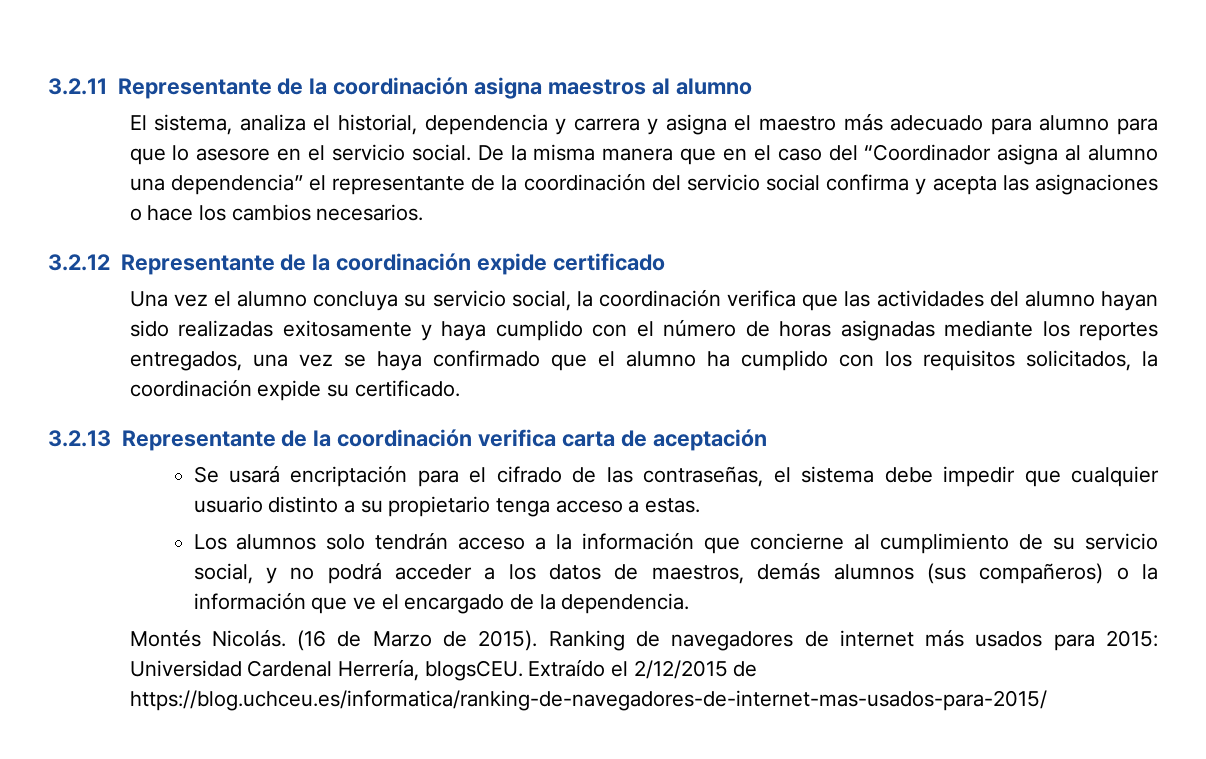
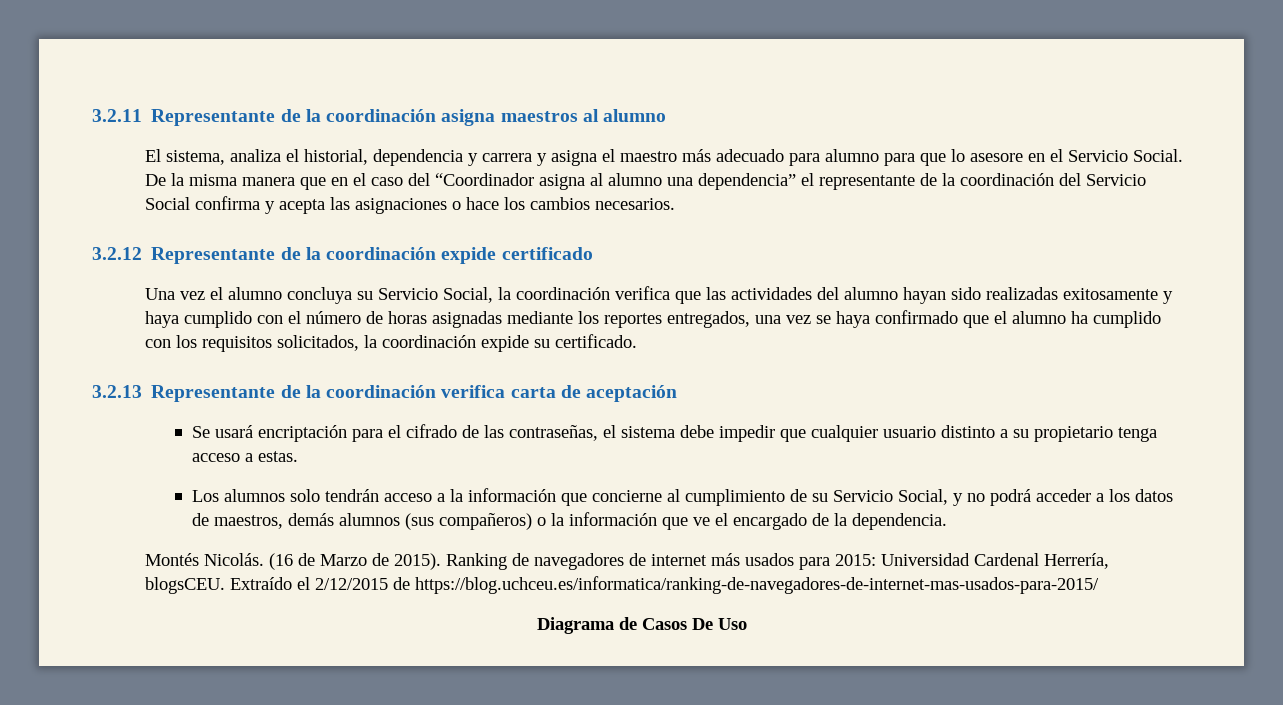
[331,144,471,161] servicio social. -> [1067,149,1183,162] Servicio Social.
[686,174,821,191] servicio social -> [1085,174,1146,186] [144,197,190,210] Servicio Social
[432,290,571,311] servicio social, -> [377,287,493,303] Servicio Social,
[1084,533,1158,550] [193,563,253,584] servicio social, -> [832,489,948,505] Servicio Social,
(1047, 700) none -> [536,617,747,634] // Diagrama de Casos De Uso

